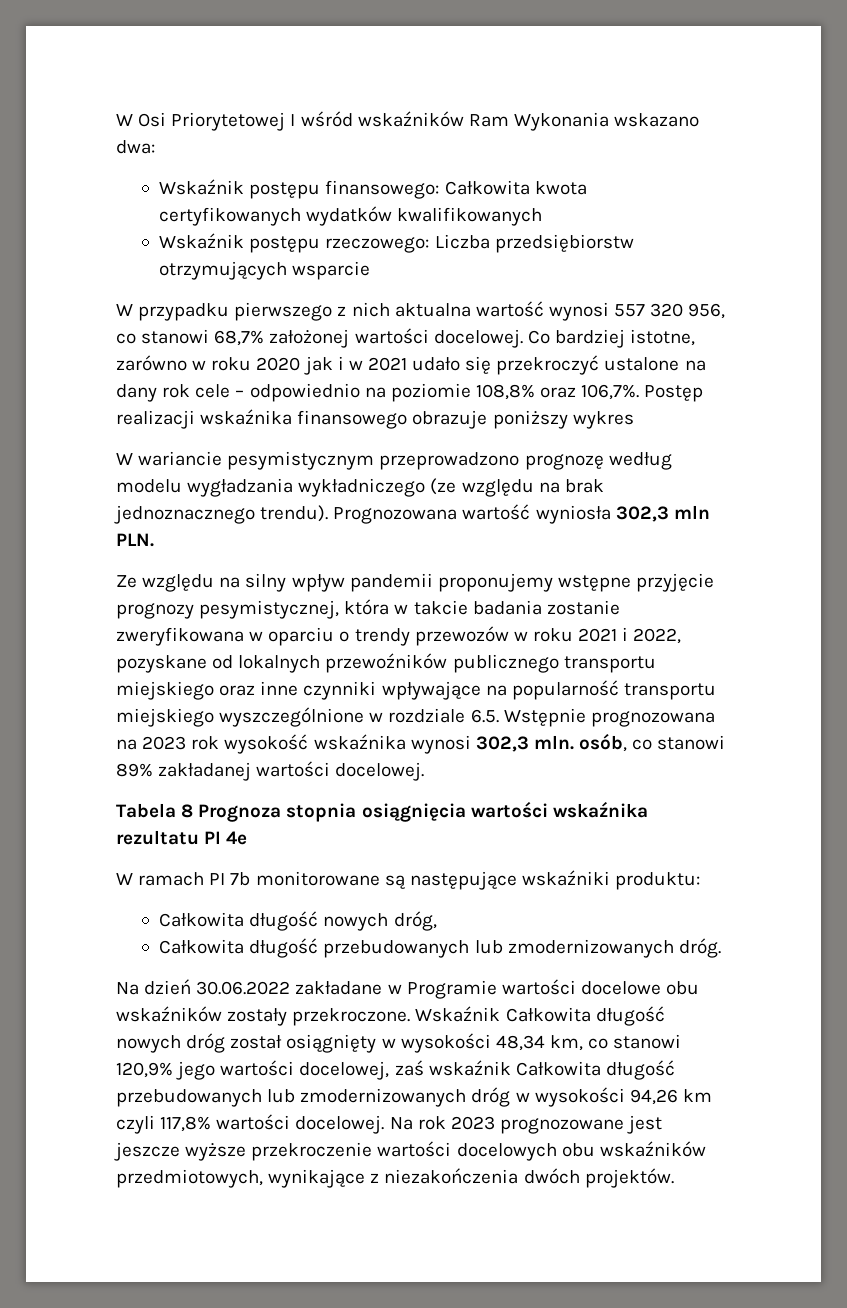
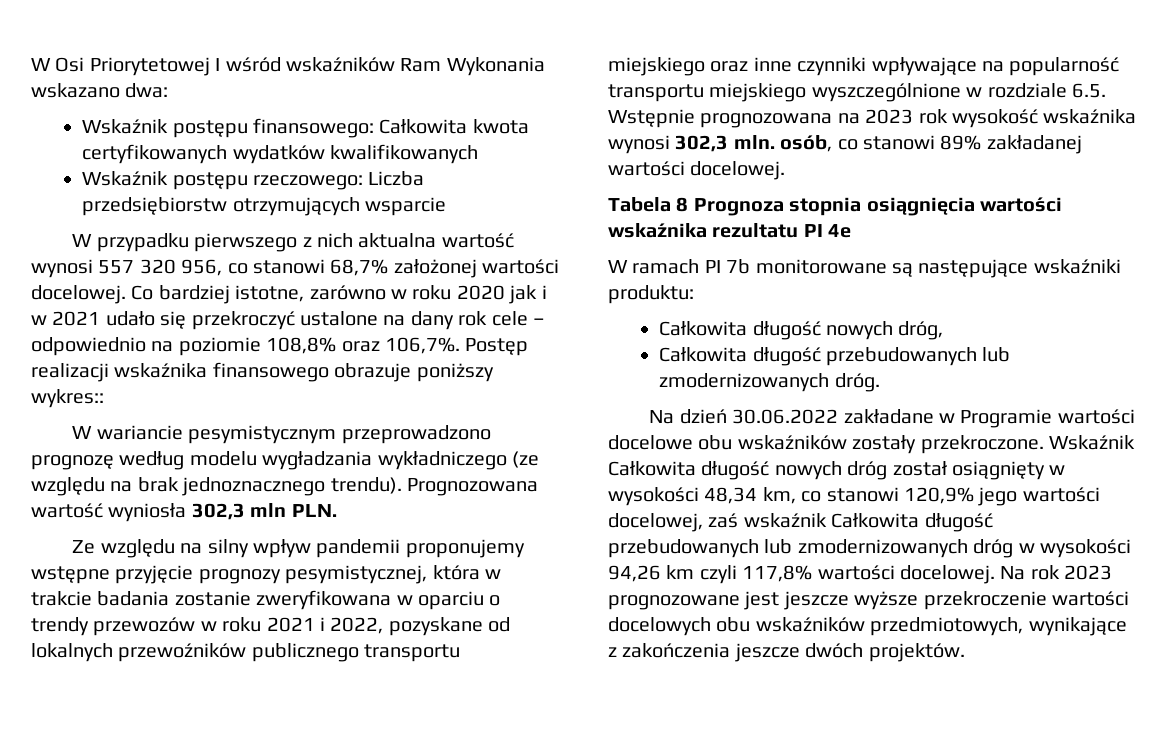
[572,411,634,429] wykres -> [31,389,104,408] wykres::
[413,600,468,615] takcie -> [31,591,92,606] trakcie
[384,1168,519,1184] niezakończenia -> [622,643,800,662] zakończenia jeszcze

